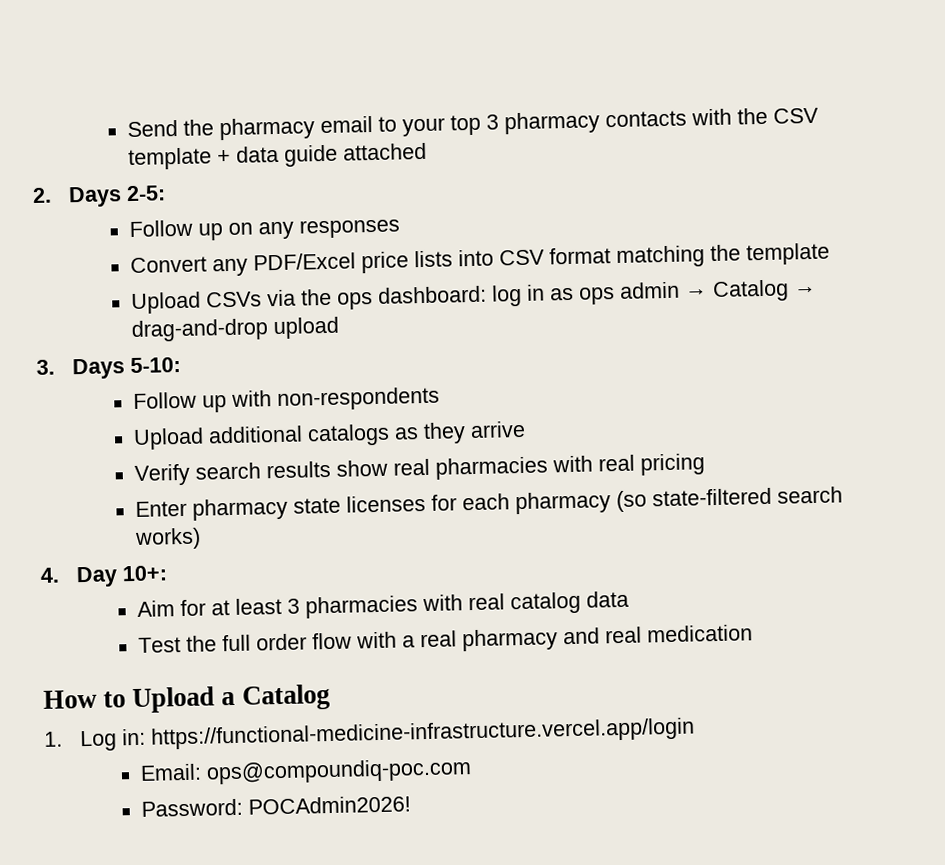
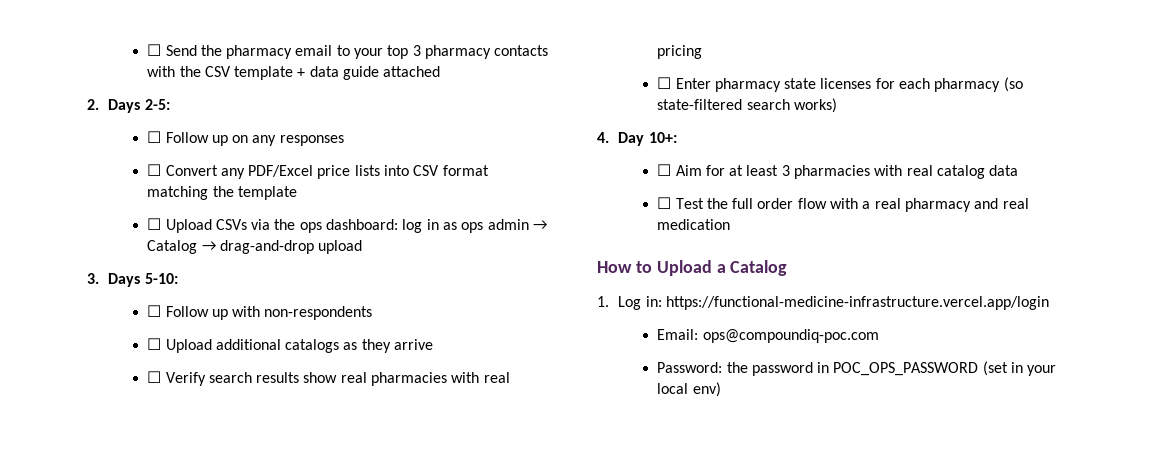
(127, 128) none -> [147,44,162,56] ☐
(167, 193) none -> [147,131,162,143] ☐
(401, 228) none -> [147,164,162,176] ☐
(831, 254) none -> [147,218,162,230] ☐
(182, 365) none -> [147,305,162,317] ☐
(441, 399) none -> [147,338,162,350] ☐
(527, 429) none -> [147,371,162,383] ☐
(706, 464) none -> [657,77,672,89] ☐
(168, 573) none -> [657,164,672,176] ☐
(630, 599) none -> [657,197,672,209] ☐
[248,795,412,815] POCAdmin2026! -> [726,361,1057,376] [657,382,721,397] the password in POC_OPS_PASSWORD (set in your local env)

